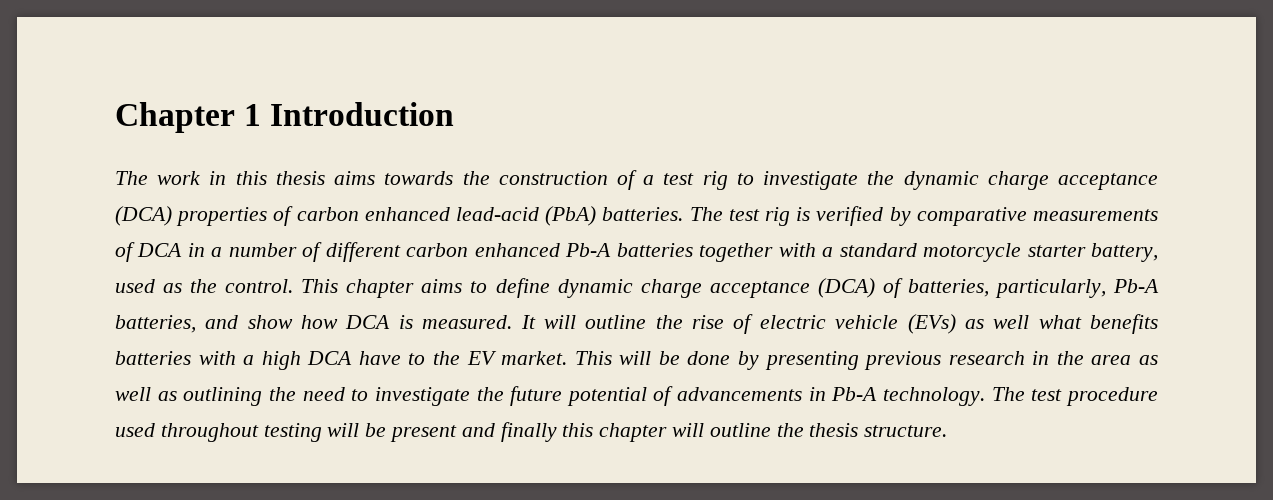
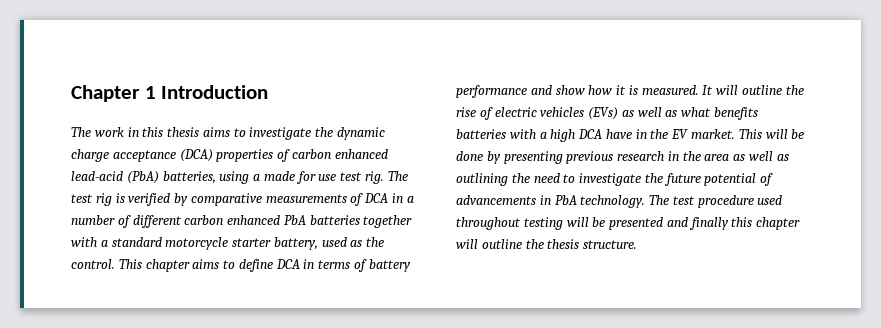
[384,170,728,190] towards the construction of a test rig -> (230, 132) none
[602,207,684,221] batteries. -> [162,171,385,184] batteries, using a made for use test rig.
[565,243,612,257] Pb-A -> [283,215,306,225] PbA
[557,278,1159,298] [115,315,196,333] dynamic charge acceptance (DCA) of batteries, particularly, Pb-A batteries, -> [275,259,411,272] [456,85,527,98] DCA in terms of battery performance
[345,315,391,329] DCA -> [616,85,627,95] it
[835,315,899,329] vehicle -> [540,107,585,117] vehicles
(1030, 322) none -> [665,110,678,117] as
[408,353,426,365] to -> [635,129,647,139] in
[831,387,878,401] Pb-A -> [554,195,577,205] PbA
[390,425,458,442] present -> [609,217,664,230] presented

